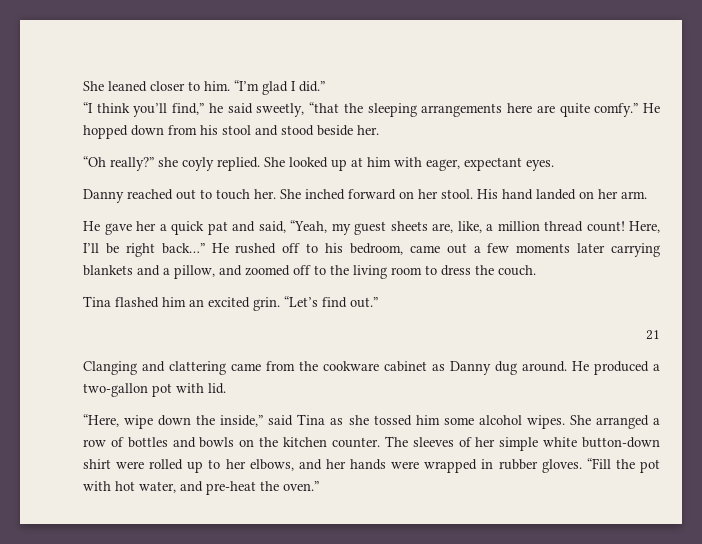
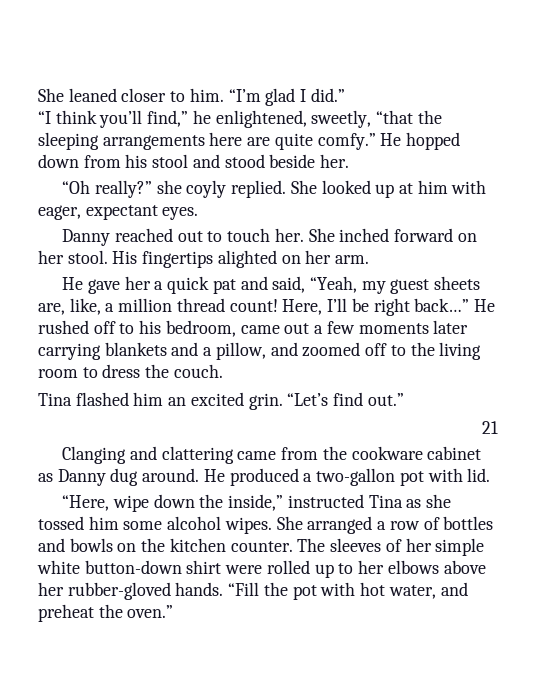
[227,103,253,114] said -> [215,110,307,128] enlightened,
[502,189,576,200] hand landed -> [142,250,277,268] fingertips alighted
[268,415,294,426] said -> [287,494,364,508] instructed
[249,459,582,473] elbows, and her hands were wrapped in rubber gloves. -> [387,560,486,574] [38,582,224,600] elbows above her rubber-gloved hands.
[206,481,256,495] pre-heat -> [38,604,94,622] preheat

